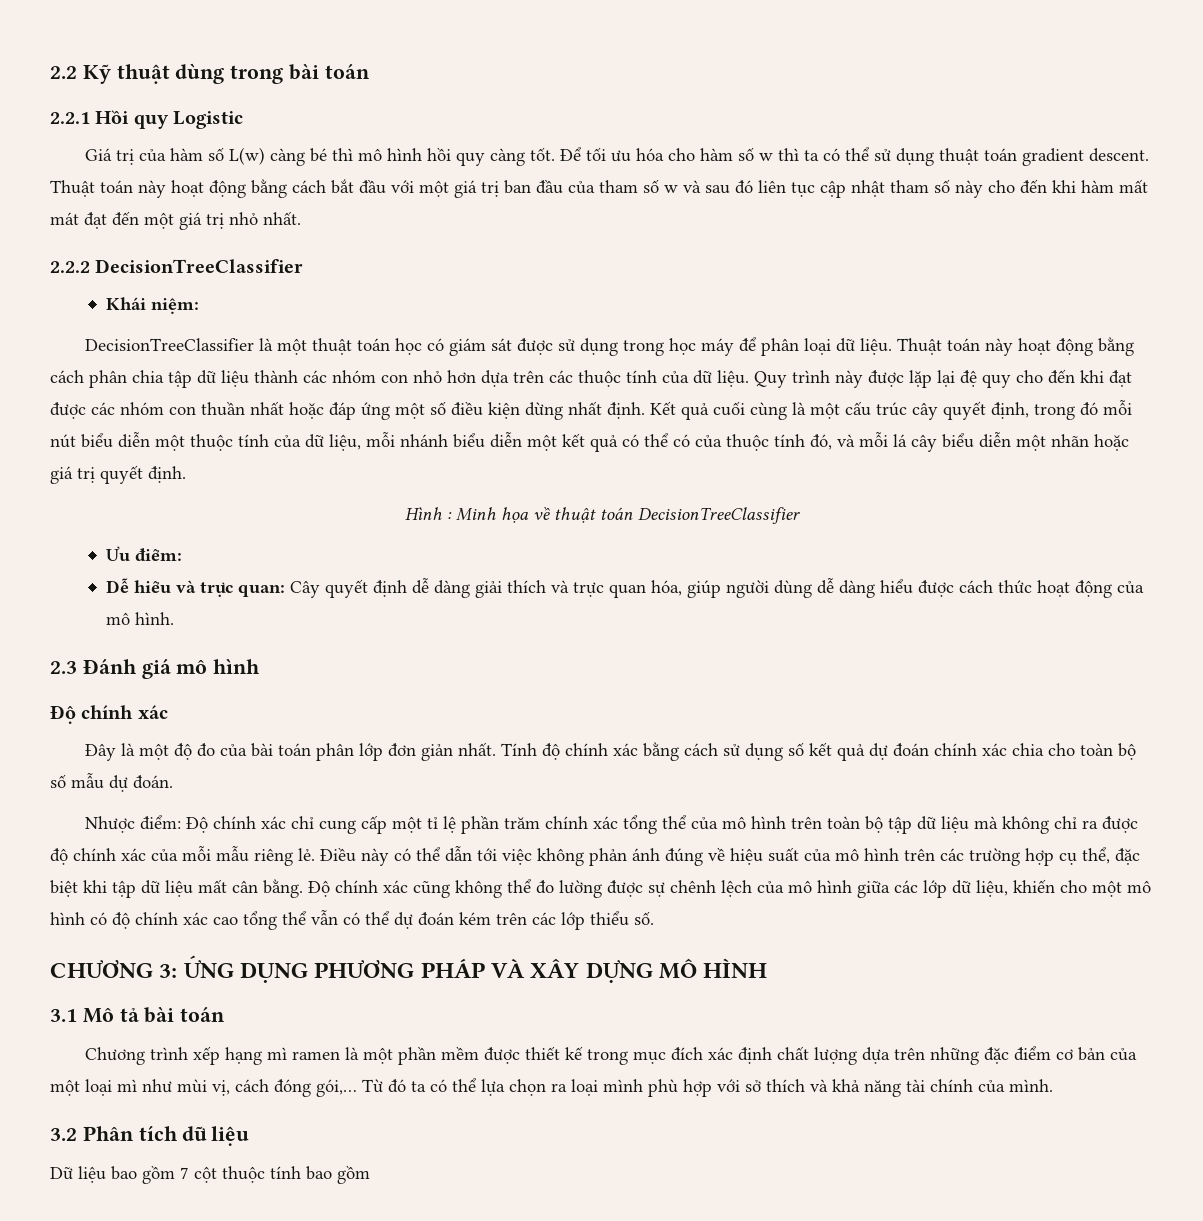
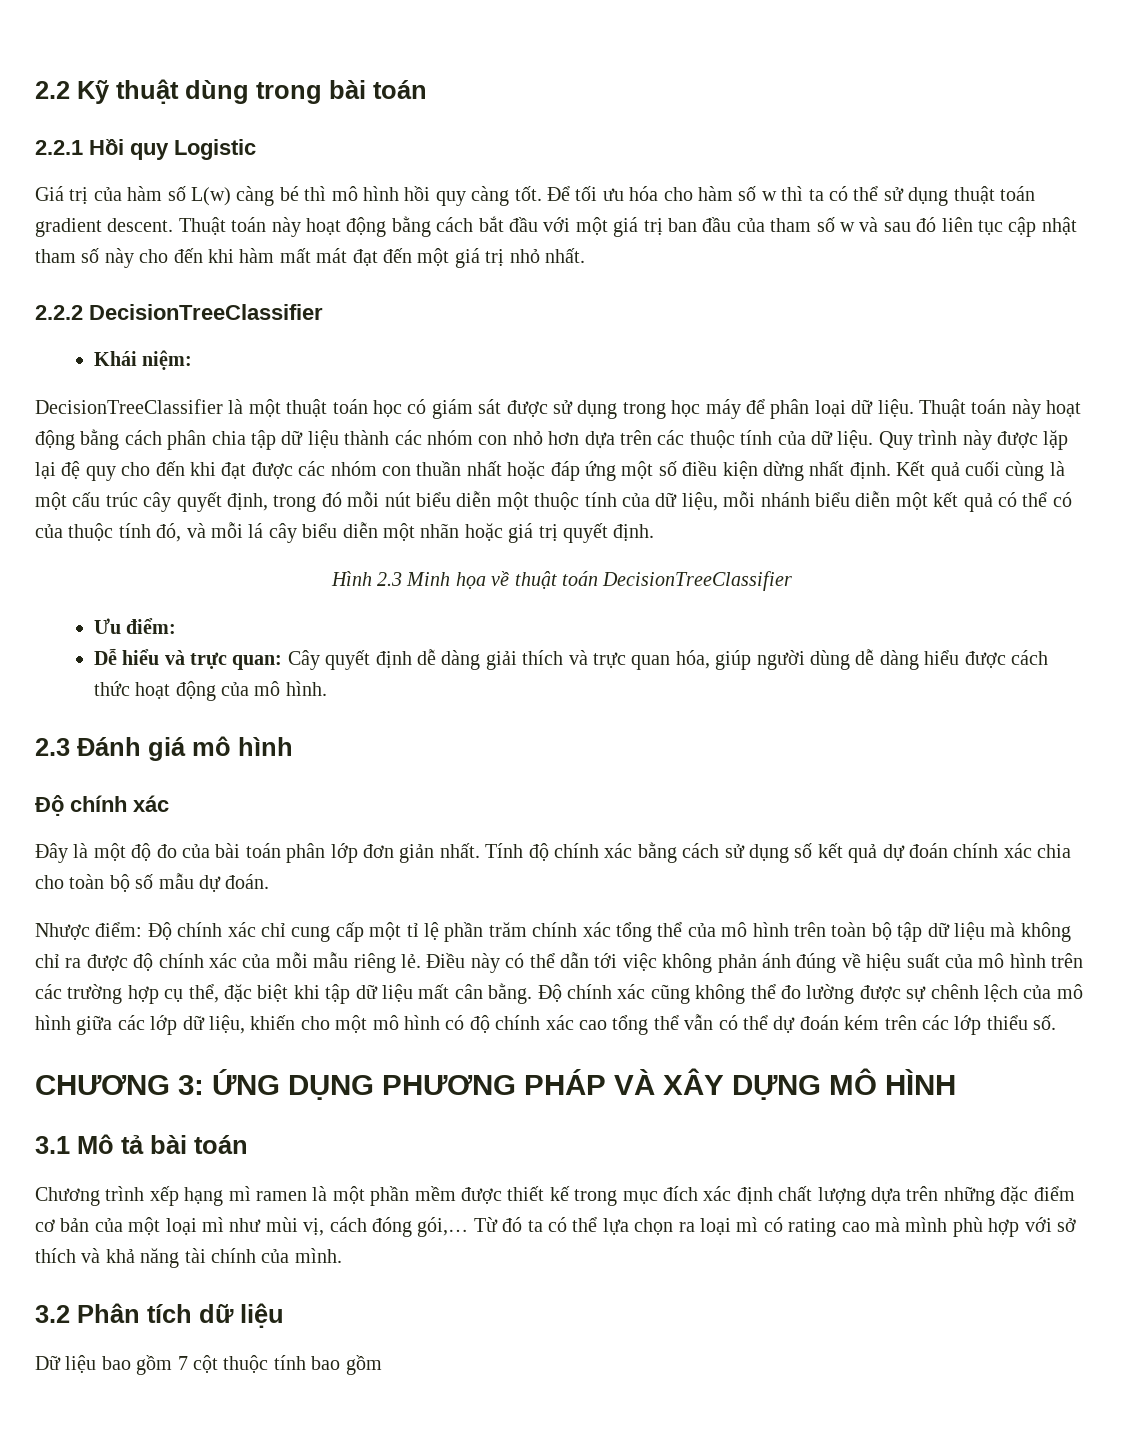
[446,512,452,520] : -> [377,572,402,586] 2.3
(598, 1087) none -> [736,1217,900,1237] mì có rating cao mà

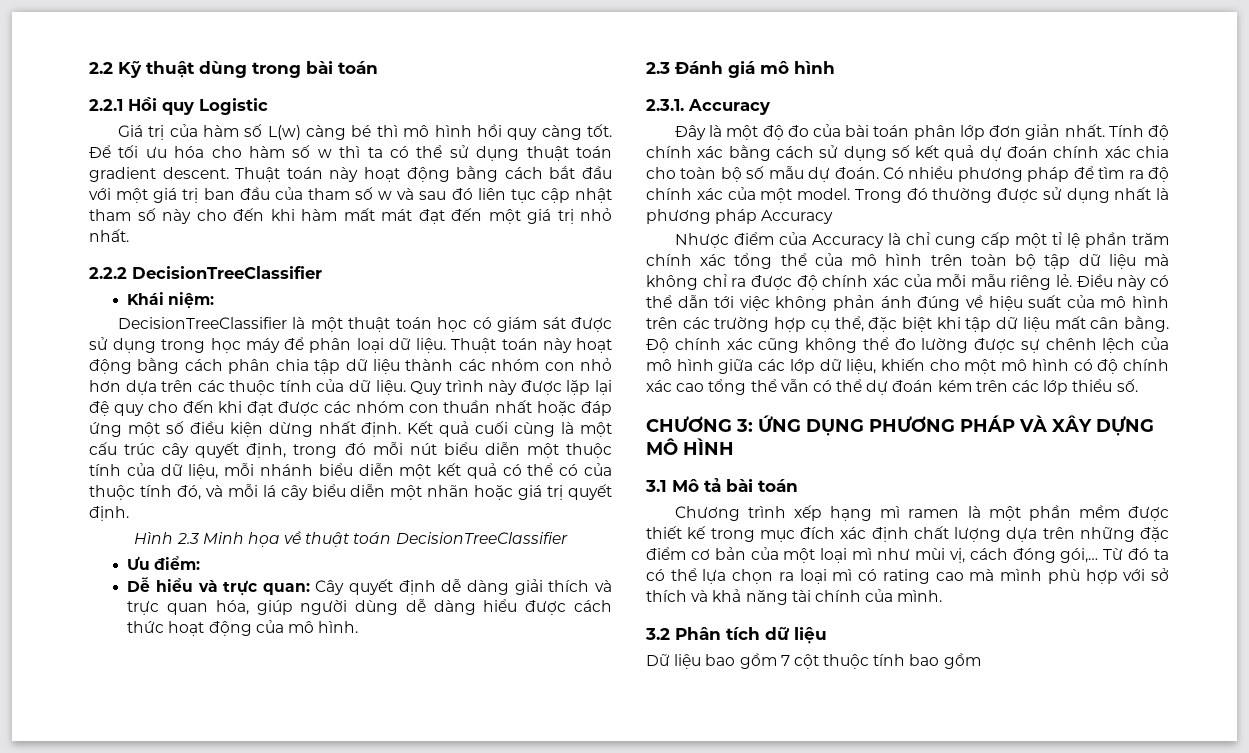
[35,795,169,816] Độ chính xác -> [646,99,770,115] 2.3.1. Accuracy
[35,922,256,940] // Nhược điểm: Độ chính xác -> [883,166,1169,182] [646,187,1169,203] [646,209,834,224] [674,232,901,248] Có nhiều phương pháp để tìm ra độ chính xác của một model. Trong đó thường được sử dụng nhất là phương pháp Accuracy // Nhược điểm của Accuracy là

